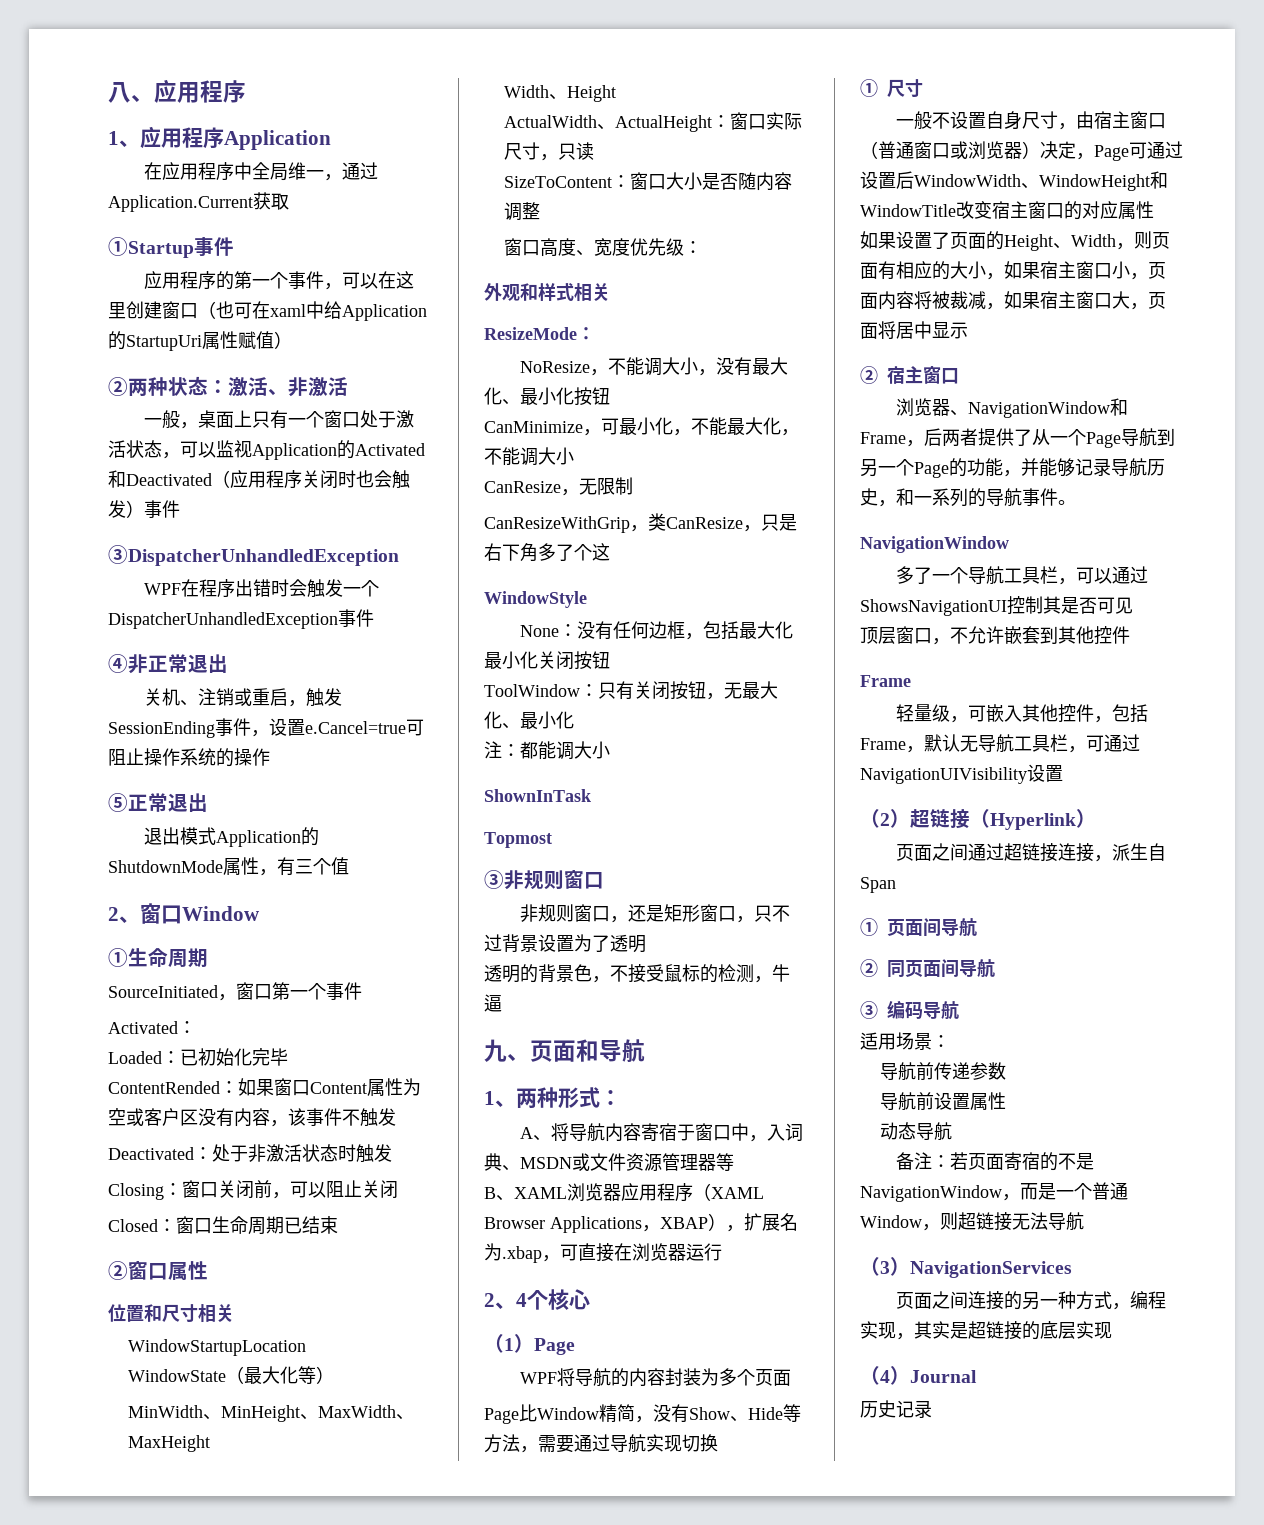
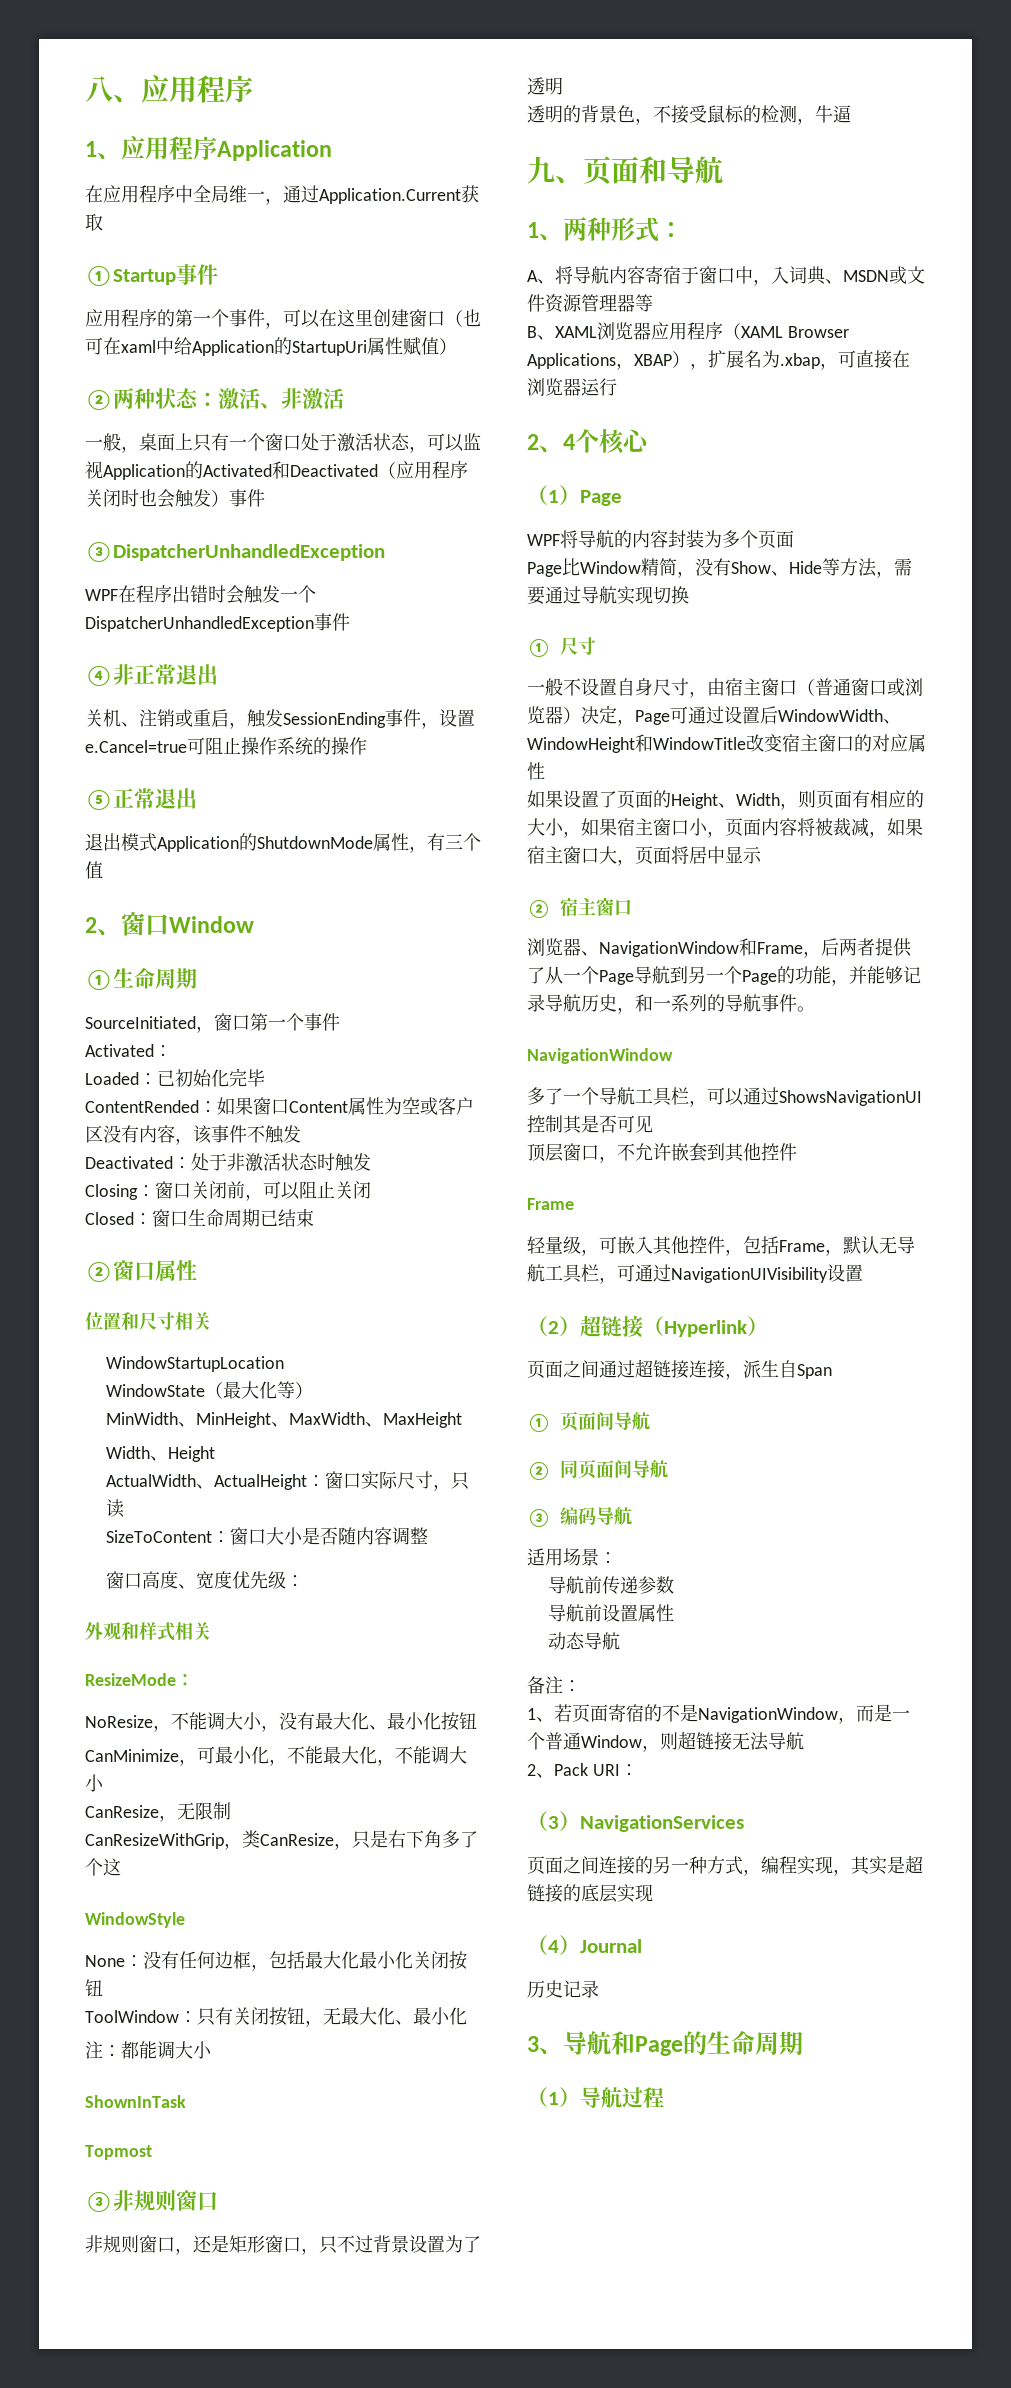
(951, 1161) none -> [527,1708,554,1722] // 1、
(1084, 1221) none -> [527,1763,638,1778] // 2、Pack URI：
(932, 1409) none -> [527,2031,803,2056] [527,2087,664,2108] // 3、导航和Page的生命周期 // （1）导航过程

